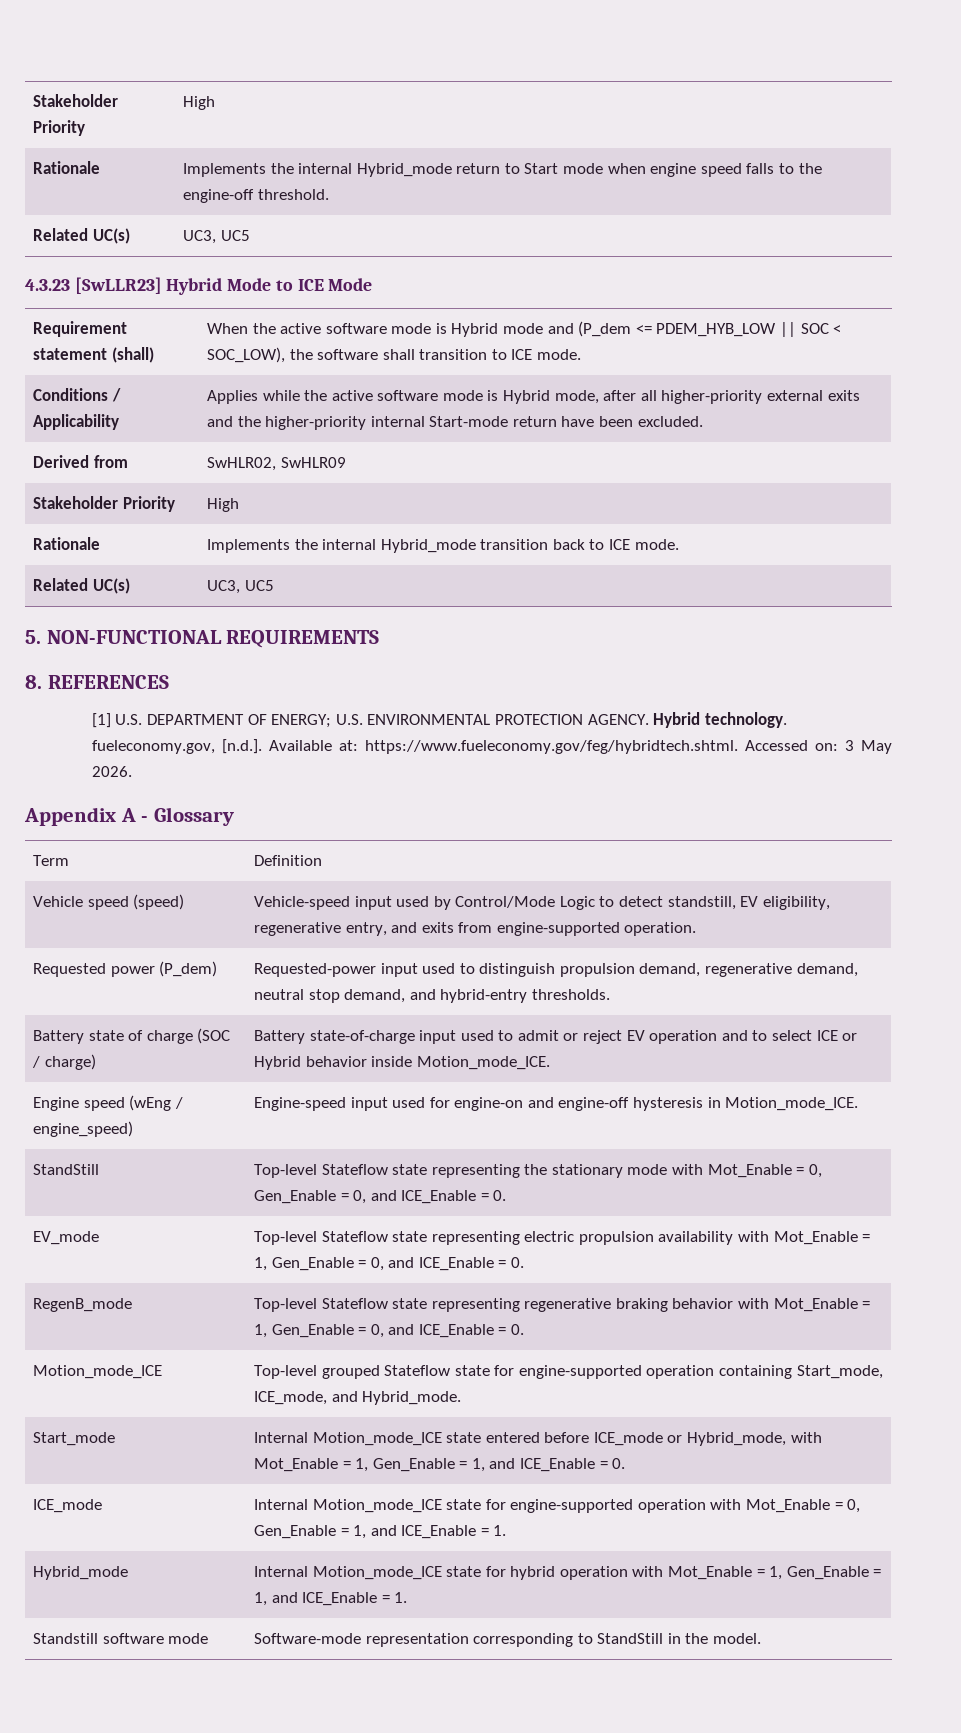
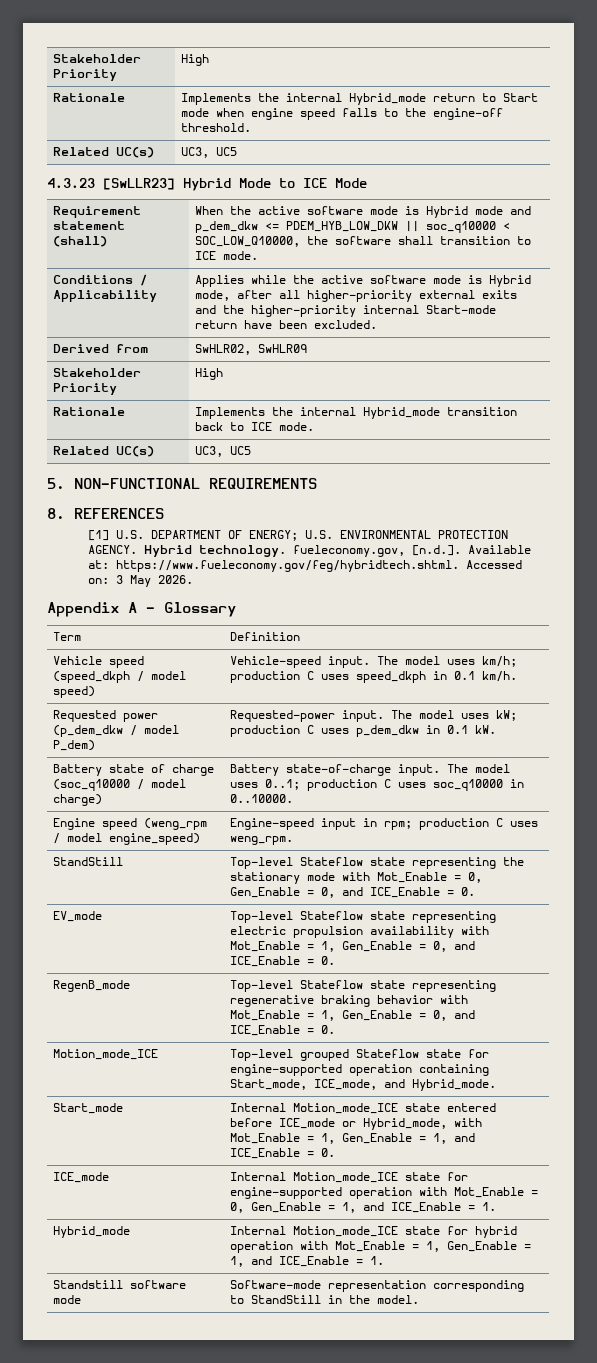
[578,321,842,337] [206,347,285,363] (P_dem <= PDEM_HYB_LOW || SOC < SOC_LOW), -> [194,221,510,233] [194,236,300,247] p_dem_dkw <= PDEM_HYB_LOW_DKW || soc_q10000 < SOC_LOW_Q10000,
[133,894,185,910] [253,896,830,910] [253,922,697,936] [32,961,218,977] [253,963,858,977] [253,989,610,1003] (speed) | Vehicle-speed input used by Control/Mode Logic to detect standstill, EV eligibility, regenerative entry, and exits from engine-supported operation. // Requested power (P_dem) | Requested-power input used to distinguish propulsion demand, regenerative demand, neutral stop demand, and hybrid-entry thresholds. -> [52,671,186,683] [52,686,95,698] [229,656,517,668] [229,671,517,683] [52,710,158,722] [52,725,179,737] [52,740,95,751] [229,710,517,722] [229,725,496,737] (speed_dkph / model speed) | Vehicle-speed input. The model uses km/h; production C uses speed_dkph in 0.1 km/h. // Requested power (p_dem_dkw / model P_dem) | Requested-power input. The model uses kW; production C uses p_dem_dkw in 0.1 kW.
[197,1028,231,1044] [31,1056,40,1068] (SOC / -> [52,779,186,791] (soc_q10000 / model
[419,1030,858,1044] [253,1056,550,1070] input used to admit or reject EV operation and to select ICE or Hybrid behavior inside Motion_mode_ICE. -> [397,764,510,776] [229,779,524,791] [229,794,293,803] input. The model uses 0..1; production C uses soc_q10000 in 0..10000.
[129,1095,183,1111] (wEng / -> [143,818,207,830] [52,833,102,844] (weng_rpm / model
[392,1097,859,1111] used for engine-on and engine-off hysteresis in Motion_mode_ICE. -> [362,818,538,830] [229,836,293,845] in rpm; production C uses weng_rpm.

